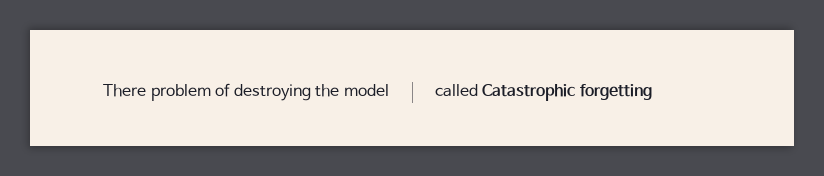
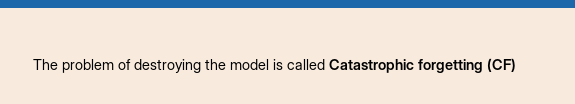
[103,84,146,97] There -> [33,59,58,70] The
(389, 90) none -> [273,59,283,70] is
(652, 92) none -> [487,58,516,72] (CF)

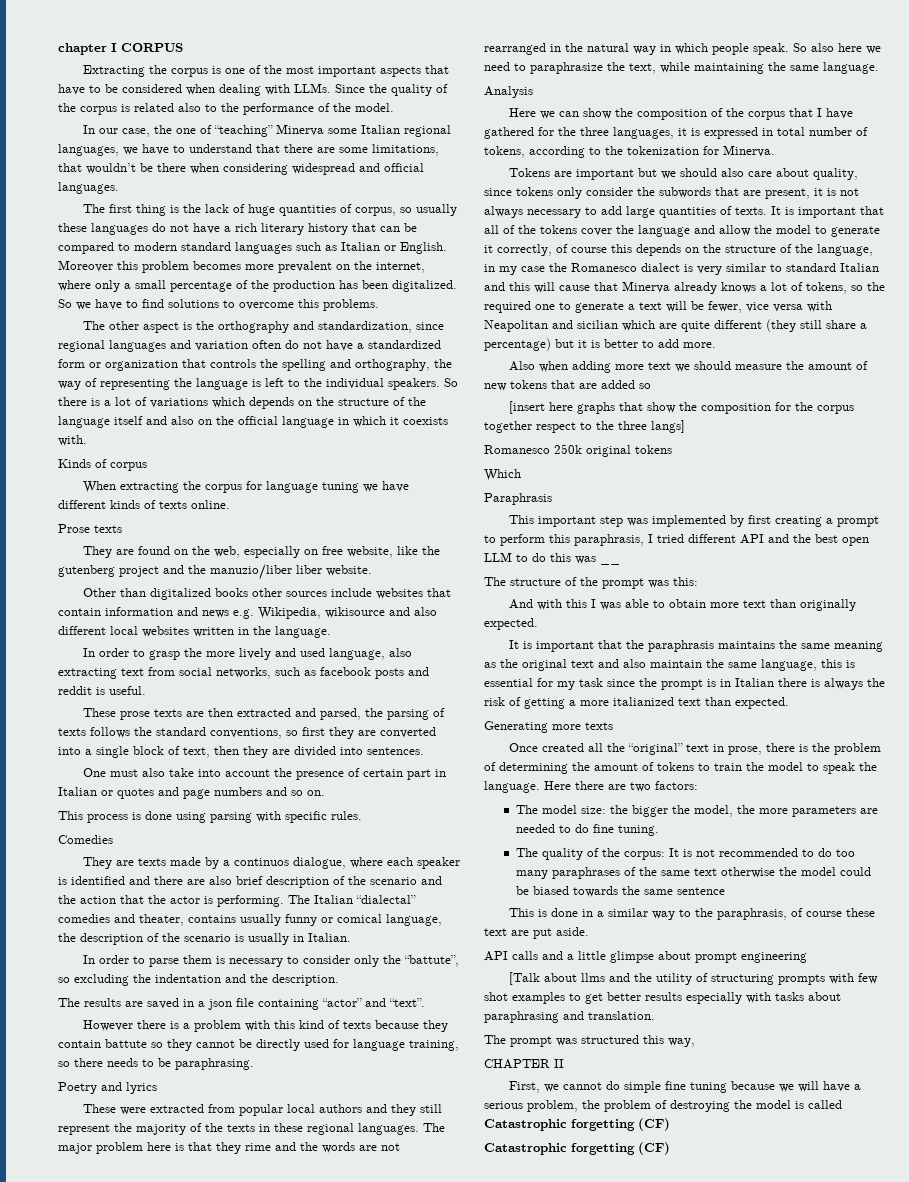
[33,59,58,70] The -> [58,43,183,55] [83,65,450,77] [58,83,448,96] [58,103,394,115] [83,124,452,137] [58,144,439,156] [58,163,424,175] [58,182,119,194] [83,204,458,216] [58,223,417,235] [58,242,447,254] [58,260,425,273] [58,280,457,292] [58,299,379,311] [83,321,445,333] [58,340,441,352] [58,359,452,371] [58,378,458,390] [58,397,426,409] [58,416,448,428] [58,435,87,446] [58,459,147,471] [83,481,410,493] [58,500,230,509] [58,524,122,533] [83,546,441,558] [58,564,372,580] [83,588,452,600] [58,607,437,619] [58,626,331,638] [83,648,413,660] [58,667,429,679] [58,686,146,695] [83,708,446,720] [58,727,436,739] [58,746,424,758] [83,768,447,780] [58,787,325,799] [58,811,362,823] [58,835,113,844] [83,857,461,869] [58,876,442,888] [58,895,416,907] [58,914,442,926] [58,933,351,945] [83,955,460,967] [58,974,339,986] [58,998,425,1010] [83,1020,449,1032] [58,1039,459,1051] [58,1058,254,1070] [58,1082,157,1094] [83,1104,443,1116] [58,1123,445,1135] [58,1142,400,1154] [484,43,881,55] [484,62,879,74] [484,86,533,98] [509,108,854,120] [484,127,868,139] [484,145,775,158] [509,168,859,180] [484,187,859,199] [484,206,884,218] [484,225,880,237] [484,244,873,256] [484,263,879,275] [484,281,885,294] [484,301,832,313] [484,319,867,332] [484,338,716,351] [509,361,869,373] [484,380,651,391] [509,401,855,414] [484,420,685,433] [484,444,672,457] [484,469,521,481] [484,493,552,505] [509,515,880,527] [484,534,869,546] [484,552,620,565] [484,577,698,589] [509,599,857,611] [484,618,538,630] [509,640,884,652] [484,659,855,671] [484,678,885,690] [484,697,789,709] [484,721,613,733] [509,743,882,755] [484,762,877,774] [484,781,698,793] [515,805,878,817] [515,824,659,836] [515,848,855,860] [515,867,871,879] [515,886,725,897] [509,908,876,920] [484,927,589,939] [484,951,807,963] [509,972,879,985] [484,992,841,1004] [484,1011,655,1023] [484,1035,695,1047] [484,1059,564,1069] [509,1081,862,1093] [484,1100,600,1112] chapter I CORPUS // Extracting the corpus is one of the most important aspects that have to be considered when dealing with LLMs. Since the quality of the corpus is related also to the performance of the model. // In our case, the one of “teaching” Minerva some Italian regional languages, we have to understand that there are some limitations, that wouldn’t be there when considering widespread and official languages. // The first thing is the lack of huge quantities of corpus, so usually these languages do not have a rich literary history that can be compared to modern standard languages such as Italian or English. Moreover this problem becomes more prevalent on the internet, where only a small percentage of the production has been digitalized. So we have to find solutions to overcome this problems. // The other aspect is the orthography and standardization, since regional languages and variation often do not have a standardized form or organization that controls the spelling and orthography, the way of representing the language is left to the individual speakers. So there is a lot of variations which depends on the structure of the language itself and also on the official language in which it coexists with. // Kinds of corpus // When extracting the corpus for language tuning we have different kinds of texts online. // Prose texts // They are found on the web, especially on free website, like the gutenberg project and the manuzio/liber liber website. // Other than digitalized books other sources include websites that contain information and news e.g. Wikipedia, wikisource and also different local websites written in the language. // In order to grasp the more lively and used language, also extracting text from social networks, such as facebook posts and reddit is useful. // These prose texts are then extracted and parsed, the parsing of texts follows the standard conventions, so first they are converted into a single block of text, then they are divided into sentences. // One must also take into account the presence of certain part in Italian or quotes and page numbers and so on. // This process is done using parsing with specific rules. // Comedies // They are texts made by a continuos dialogue, where each speaker is identified and there are also brief description of the scenario and the action that the actor is performing. The Italian “dialectal” comedies and theater, contains usually funny or comical language, the description of the scenario is usually in Italian. // In order to parse them is necessary to consider only the “battute”, so excluding the indentation and the description. // The results are saved in a json file containing “actor” and “text”. // However there is a problem with this kind of texts because they contain battute so they cannot be directly used for language training, so there needs to be paraphrasing. // Poetry and lyrics // These were extracted from popular local authors and they still represent the majority of the texts in these regional languages. The major problem here is that they rime and the words are not rearranged in the natural way in which people speak. So also here we need to paraphrasize the text, while maintaining the same language. // Analysis // Here we can show the composition of the corpus that I have gathered for the three languages, it is expressed in total number of tokens, according to the tokenization for Minerva. // Tokens are important but we should also care about quality, since tokens only consider the subwords that are present, it is not always necessary to add large quantities of texts. It is important that all of the tokens cover the language and allow the model to generate it correctly, of course this depends on the structure of the language, in my case the Romanesco dialect is very similar to standard Italian and this will cause that Minerva already knows a lot of tokens, so the required one to generate a text will be fewer, vice versa with Neapolitan and sicilian which are quite different (they still share a percentage) but it is better to add more. // Also when adding more text we should measure the amount of new tokens that are added so // [insert here graphs that show the composition for the corpus together respect to the three langs] // Romanesco 250k original tokens // Which // Paraphrasis // This important step was implemented by first creating a prompt to perform this paraphrasis, I tried different API and the best open LLM to do this was __ // The structure of the prompt was this: // And with this I was able to obtain more text than originally expected. // It is important that the paraphrasis maintains the same meaning as the original text and also maintain the same language, this is essential for my task since the prompt is in Italian there is always the risk of getting a more italianized text than expected. // Generating more texts // Once created all the “original” text in prose, there is the problem of determining the amount of tokens to train the model to speak the language. Here there are two factors: // The model size: the bigger the model, the more parameters are needed to do fine tuning. // The quality of the corpus: It is not recommended to do too many paraphrases of the same text otherwise the model could be biased towards the same sentence // This is done in a similar way to the paraphrasis, of course these text are put aside. // API calls and a little glimpse about prompt engineering // [Talk about llms and the utility of structuring prompts with few shot examples to get better results especially with tasks about paraphrasing and translation. // The prompt was structured this way, // CHAPTER II // First, we cannot do simple fine tuning because we will have a serious problem, the
(516, 65) none -> [484,1142,670,1155] // Catastrophic forgetting (CF)

